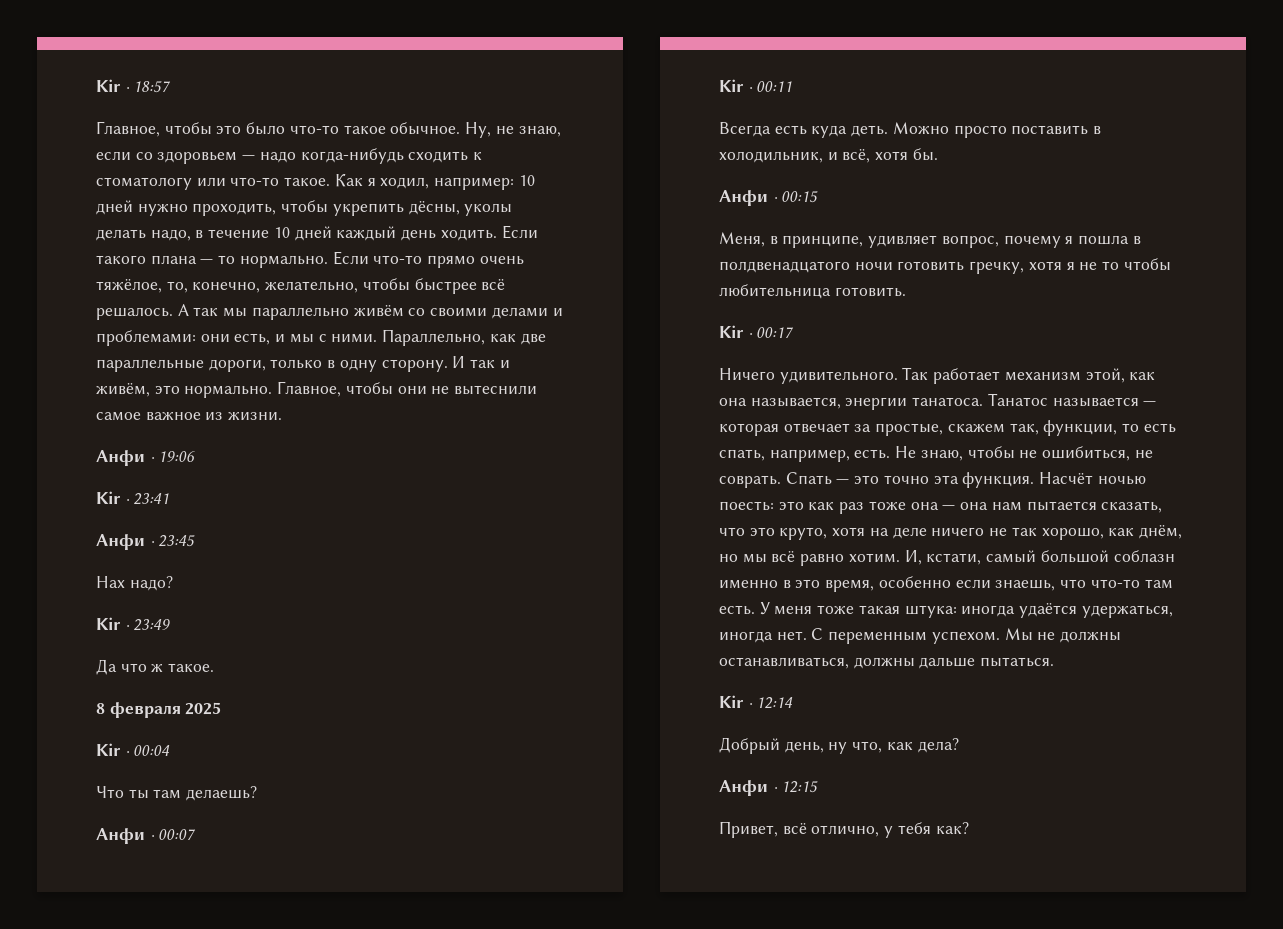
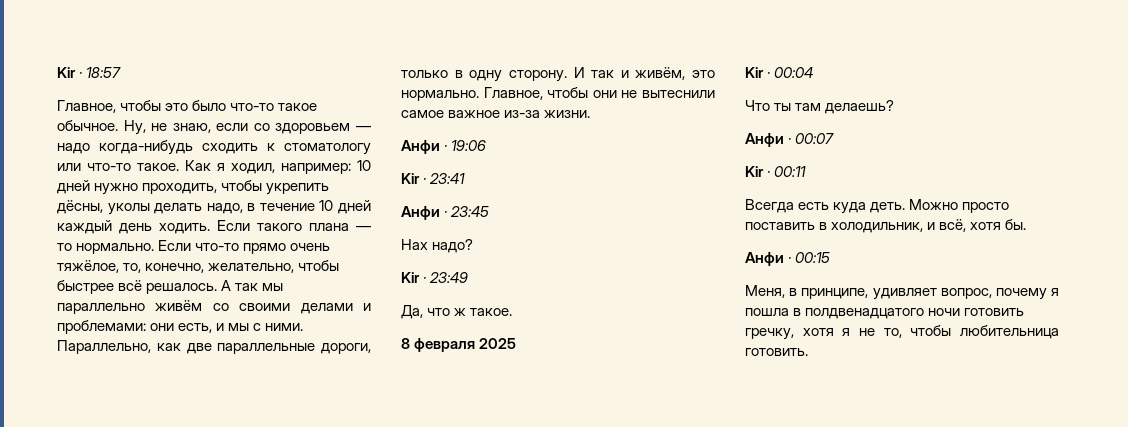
[205,412,224,420] из -> [504,110,541,118] из-за
[96,659,117,675] Да -> [401,305,423,319] Да,
[1102,261,1120,270] то -> [883,328,902,338] то,
[719,325,795,338] [719,367,1156,384] [719,393,1157,410] [719,420,1176,436] [719,446,1153,462] [719,472,1146,488] [719,501,1163,514] [719,525,1182,540] [719,550,1175,566] [719,576,1173,592] [719,602,1173,618] [719,628,1122,644] [719,657,1055,669] [719,695,794,709] [719,737,959,754] [719,780,819,796] [719,821,969,838] // Kir · 00:17 // Ничего удивительного. Так работает механизм этой, как она называется, энергии танатоса. Танатос называется — которая отвечает за простые, скажем так, функции, то есть спать, например, есть. Не знаю, чтобы не ошибиться, не соврать. Спать — это точно эта функция. Насчёт ночью поесть: это как раз тоже она — она нам пытается сказать, что это круто, хотя на деле ничего не так хорошо, как днём, но мы всё равно хотим. И, кстати, самый большой соблазн именно в это время, особенно если знаешь, что что-то там есть. У меня тоже такая штука: иногда удаётся удержаться, иногда нет. С переменным успехом. Мы не должны останавливаться, должны дальше пытаться. // Kir · 12:14 // Добрый день, ну что, как дела? // Анфи · 12:15 // Привет, всё отлично, у тебя как? -> (808, 352) none

